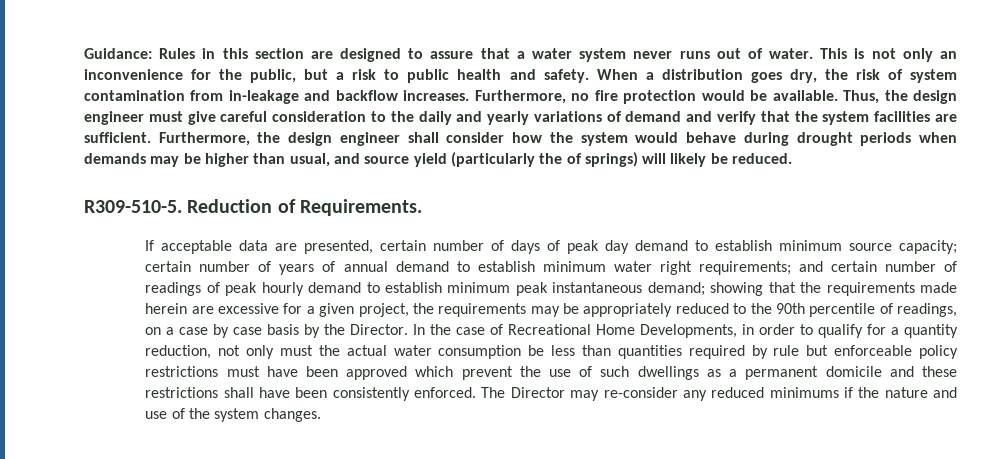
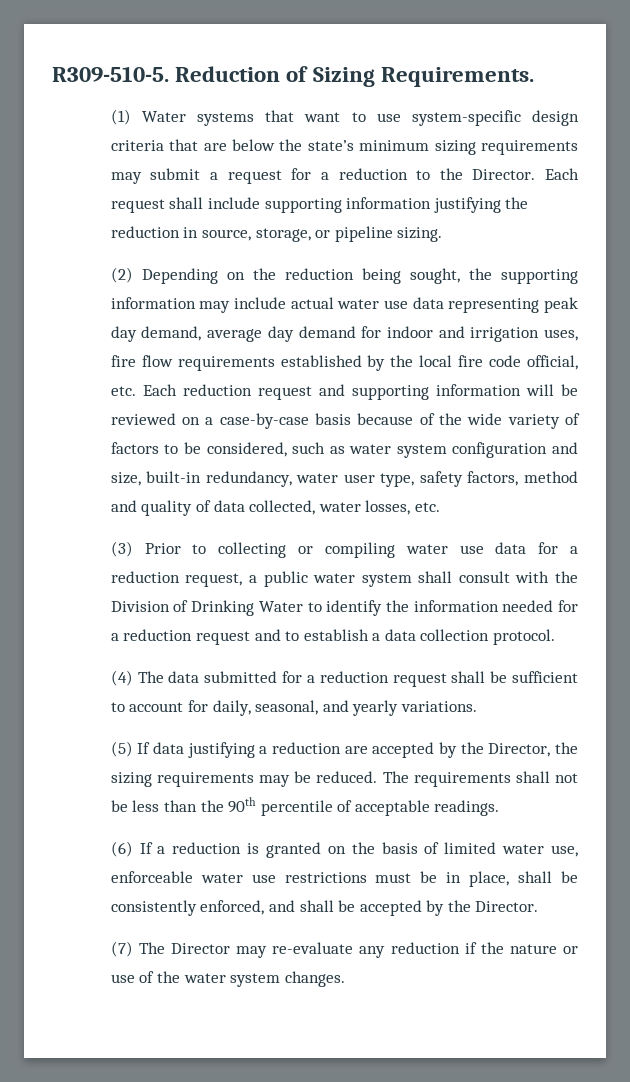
[84,48,957,62] [84,69,957,83] [84,90,958,104] [84,111,957,125] [84,132,958,146] [84,152,793,167] Guidance: Rules in this section are designed to assure that a water system never runs out of water. This is not only an inconvenience for the public, but a risk to public health and safety. When a distribution goes dry, the risk of system contamination from in-leakage and backflow increases. Furthermore, no fire protection would be available. Thus, the design engineer must give careful consideration to the daily and yearly variations of demand and verify that the system facilities are sufficient. Furthermore, the design engineer shall consider how the system would behave during drought periods when demands may be higher than usual, and source yield (particularly the of springs) will likely be reduced. // -> (52, 74) none
(296, 206) none -> [312,67,375,87] Sizing
[145,240,957,254] [145,261,958,275] [145,282,957,296] [145,303,957,317] [145,324,959,338] [145,345,958,359] [145,366,957,380] [145,387,839,401] If acceptable data are presented, certain number of days of peak day demand to establish minimum source capacity; certain number of years of annual demand to establish minimum water right requirements; and certain number of readings of peak hourly demand to establish minimum peak instantaneous demand; showing that the requirements made herein are excessive for a given project, the requirements may be appropriately reduced to the 90th percentile of readings, on a case by case basis by the Director. In the case of Recreational Home Developments, in order to qualify for a quantity reduction, not only must the actual water consumption be less than quantities required by rule but enforceable policy restrictions must have been approved which prevent the use of such dwellings as a permanent domicile and these restrictions shall have been consistently enforced. The Director may re-consider any reduced minimums -> [110,109,579,126] [110,139,578,155] [110,168,579,184] [110,197,529,213] [110,226,443,242] [110,267,578,284] [110,297,578,313] [110,326,578,342] [110,355,578,371] [110,384,578,400] [110,413,580,429] [110,442,579,458] [110,471,578,487] [110,500,440,516] [110,541,578,558] [110,571,578,587] [110,600,578,616] [110,629,556,645] [110,670,578,687] [110,700,477,716] [110,741,578,758] [110,771,578,787] [110,797,500,816] [110,841,578,858] [110,871,578,887] [110,900,539,916] [110,941,460,958] (1) Water systems that want to use system-specific design criteria that are below the state’s minimum sizing requirements may submit a request for a reduction to the Director. Each request shall include supporting information justifying the reduction in source, storage, or pipeline sizing. // (2) Depending on the reduction being sought, the supporting information may include actual water use data representing peak day demand, average day demand for indoor and irrigation uses, fire flow requirements established by the local fire code official, etc. Each reduction request and supporting information will be reviewed on a case-by-case basis because of the wide variety of factors to be considered, such as water system configuration and size, built-in redundancy, water user type, safety factors, method and quality of data collected, water losses, etc. // (3) Prior to collecting or compiling water use data for a reduction request, a public water system shall consult with the Division of Drinking Water to identify the information needed for a reduction request and to establish a data collection protocol. // (4) The data submitted for a reduction request shall be sufficient to account for daily, seasonal, and yearly variations. // (5) If data justifying a reduction are accepted by the Director, the sizing requirements may be reduced. The requirements shall not be less than the 90th percentile of acceptable readings. // (6) If a reduction is granted on the basis of limited water use, enforceable water use restrictions must be in place, shall be consistently enforced, and shall be accepted by the Director. // (7) The Director may re-evaluate any reduction
[933,387,958,398] and -> [563,946,578,954] or
(210, 413) none -> [183,973,226,983] water

